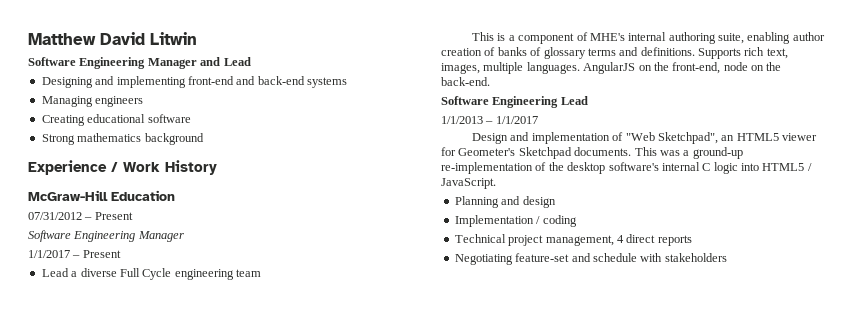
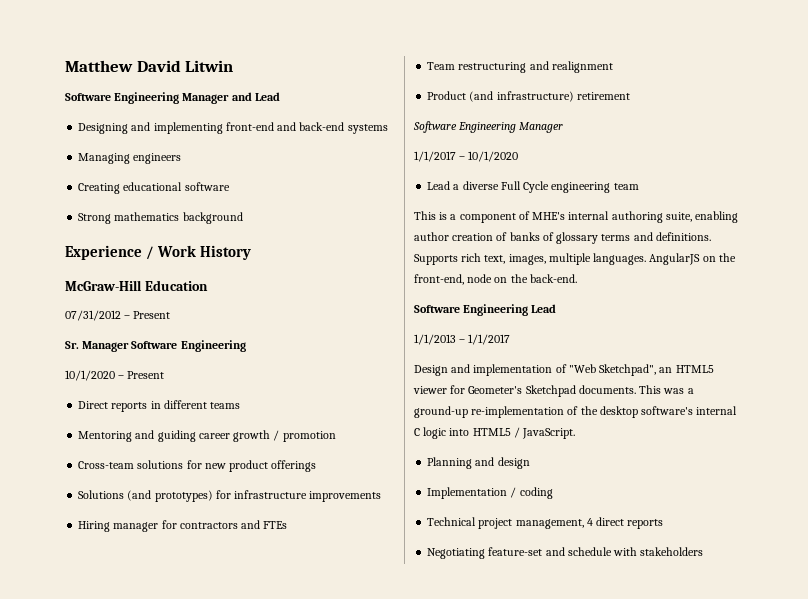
(133, 216) none -> [65,340,246,352] [65,370,165,381] [78,400,241,412] [78,430,336,442] [78,460,317,472] [78,490,382,502] [78,520,288,532] [427,61,613,73] [427,91,630,102] // Sr. Manager Software Engineering // 10/1/2020 – Present // Direct reports in different teams // Mentoring and guiding career growth / promotion // Cross-team solutions for new product offerings // Solutions (and prototypes) for infrastructure improvements // Hiring manager for contractors and FTEs // Team restructuring and realignment // Product (and infrastructure) retirement
[82,250,121,258] Present -> [468,151,519,162] 10/1/2020

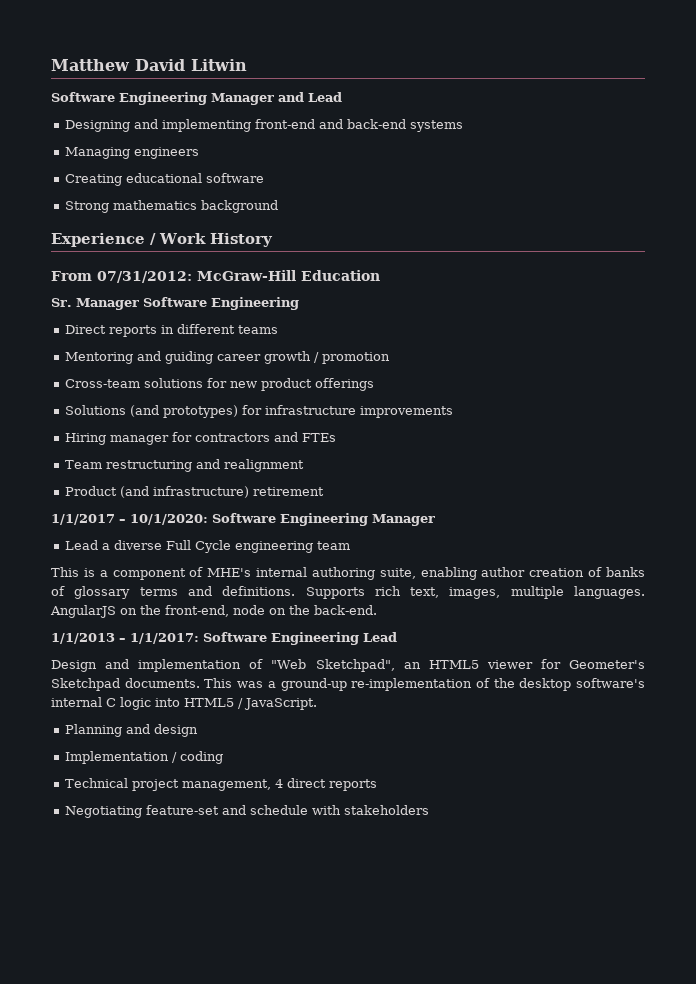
(252, 252) none -> [51,271,192,283] From 07/31/2012:
[65,310,171,321] // 07/31/2012 – Present -> (380, 275) none
[65,370,165,381] // 10/1/2020 – Present -> (299, 303) none
[413,121,564,133] [414,151,519,162] Software Engineering Manager // 1/1/2017 – 10/1/2020 -> [51,513,435,526] 1/1/2017 – 10/1/2020: Software Engineering Manager
(577, 278) none -> [51,633,199,644] 1/1/2013 – 1/1/2017:
[414,334,511,345] // 1/1/2013 – 1/1/2017 -> (397, 637) none

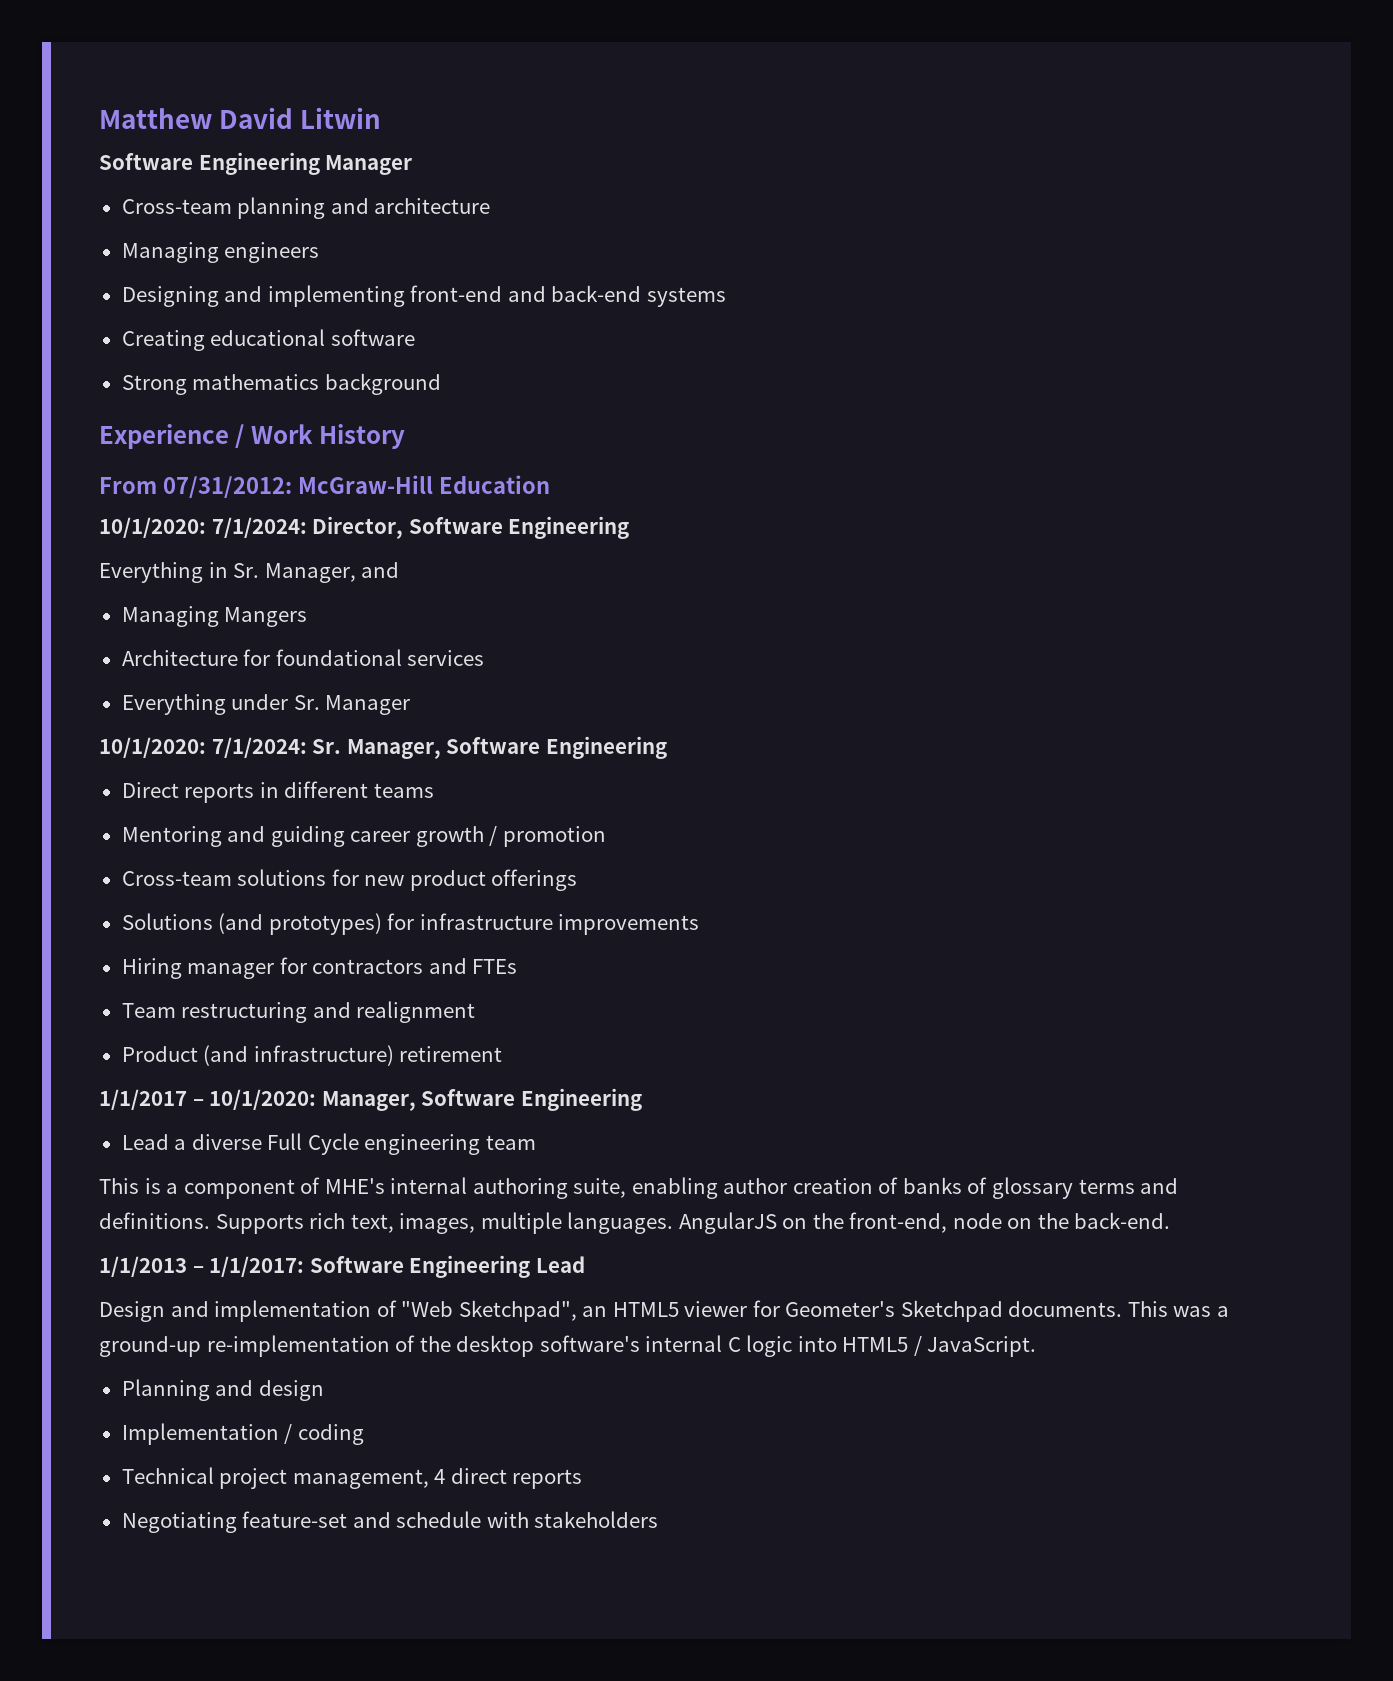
[278,92,342,102] and Lead -> [121,197,491,219] [121,242,320,263] // Cross-team planning and architecture // Managing engineers
[64,147,199,159] // Managing engineers -> (726, 297) none
[51,298,139,310] Sr. Manager -> [99,516,630,539] [99,562,400,583] [121,606,308,627] [121,649,485,666] [121,694,411,715] [99,737,441,759] 10/1/2020: 7/1/2024: Director, Software Engineering // Everything in Sr. Manager, and // Managing Mangers // Architecture for foundational services // Everything under Sr. Manager // 10/1/2020: 7/1/2024: Sr. Manager,
[212,513,435,526] Software Engineering Manager -> [321,1088,642,1111] Manager, Software Engineering

